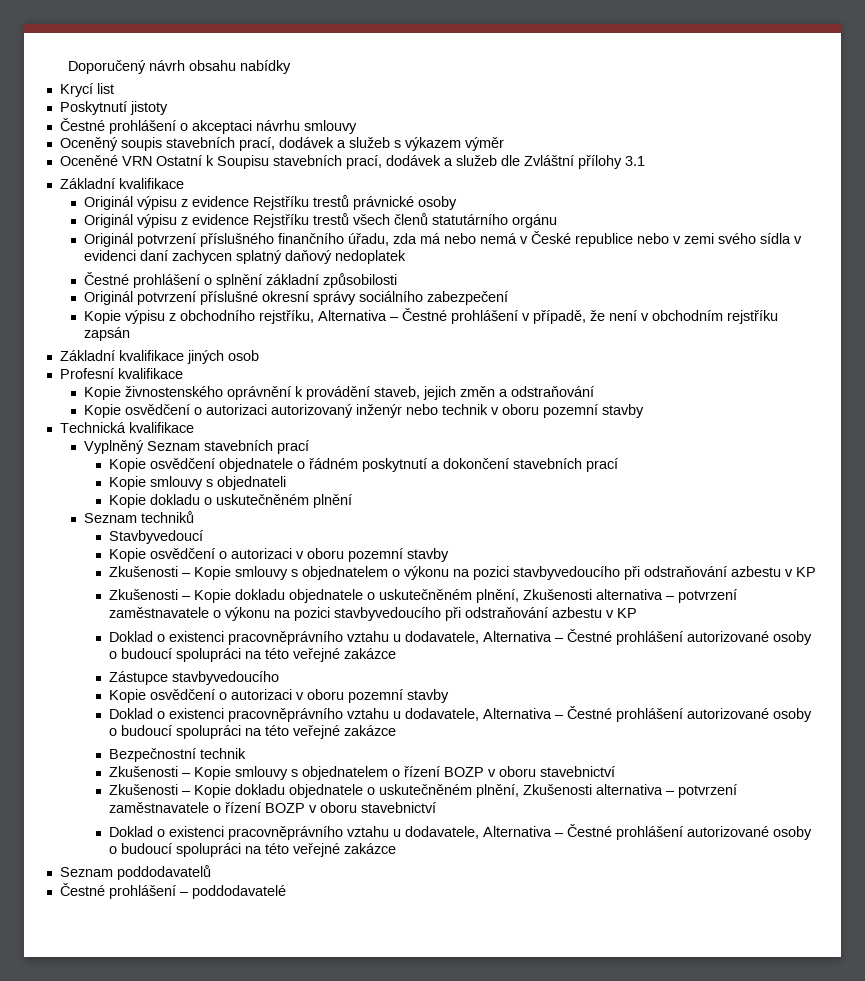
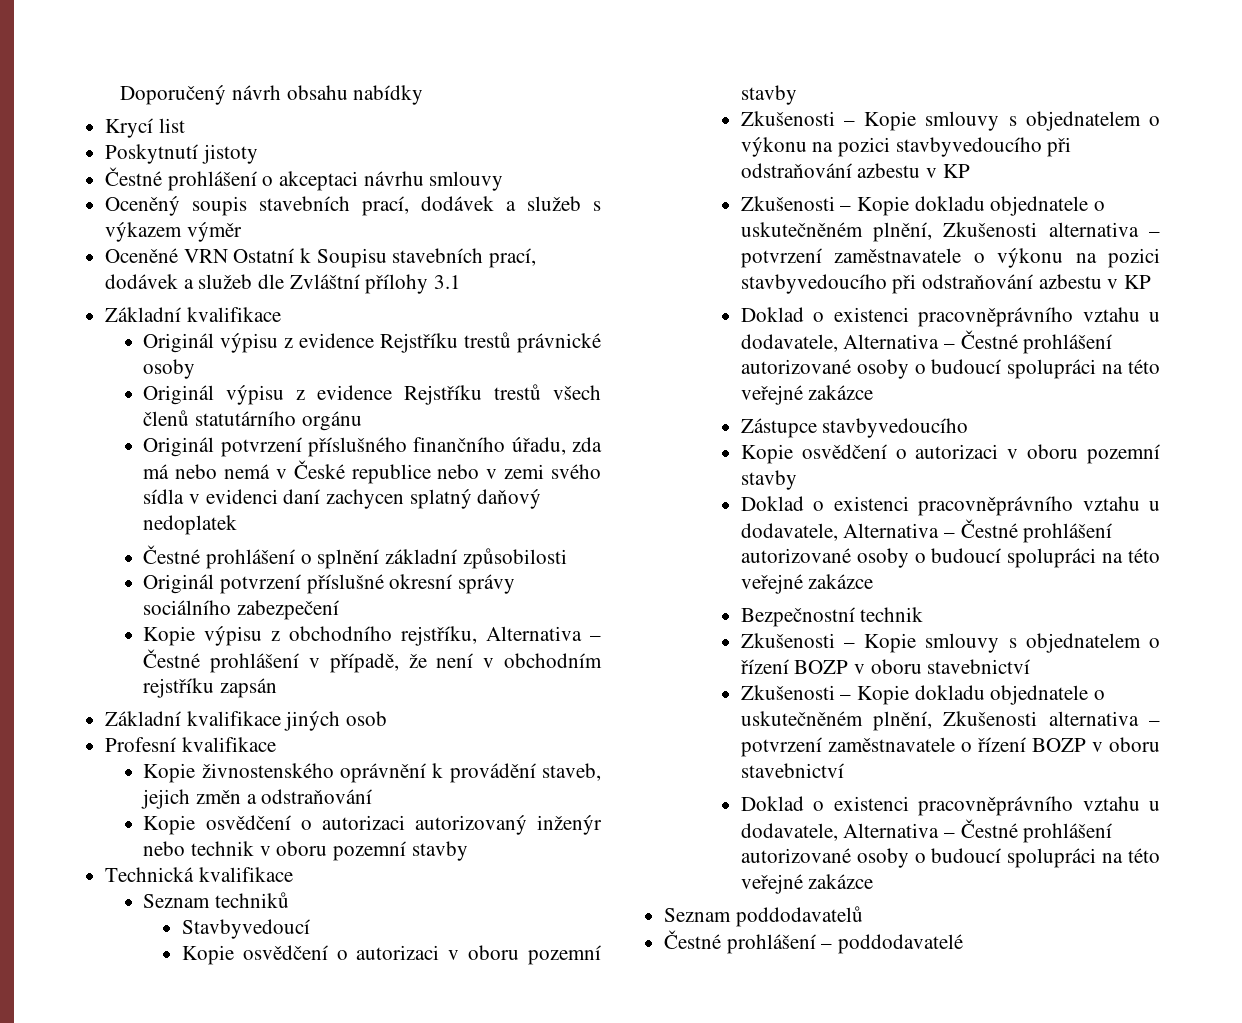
[84,440,310,454] [108,458,618,472] [108,476,286,490] [108,494,352,508] // Vyplněný Seznam stavebních prací // Kopie osvědčení objednatele o řádném poskytnutí a dokončení stavebních prací // Kopie smlouvy s objednateli // Kopie dokladu o uskutečněném plnění -> (293, 874) none

